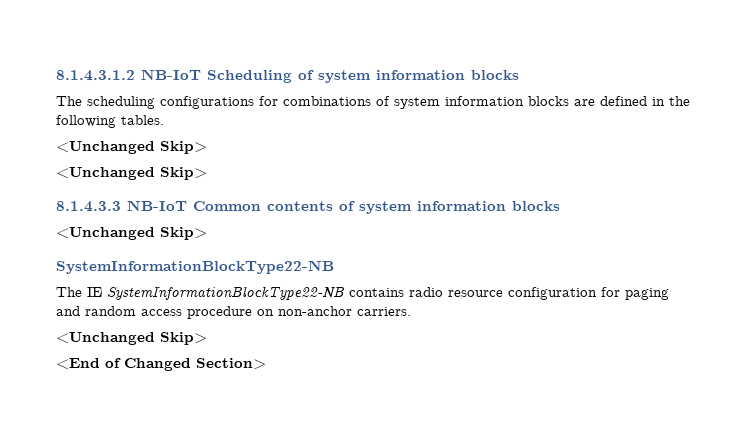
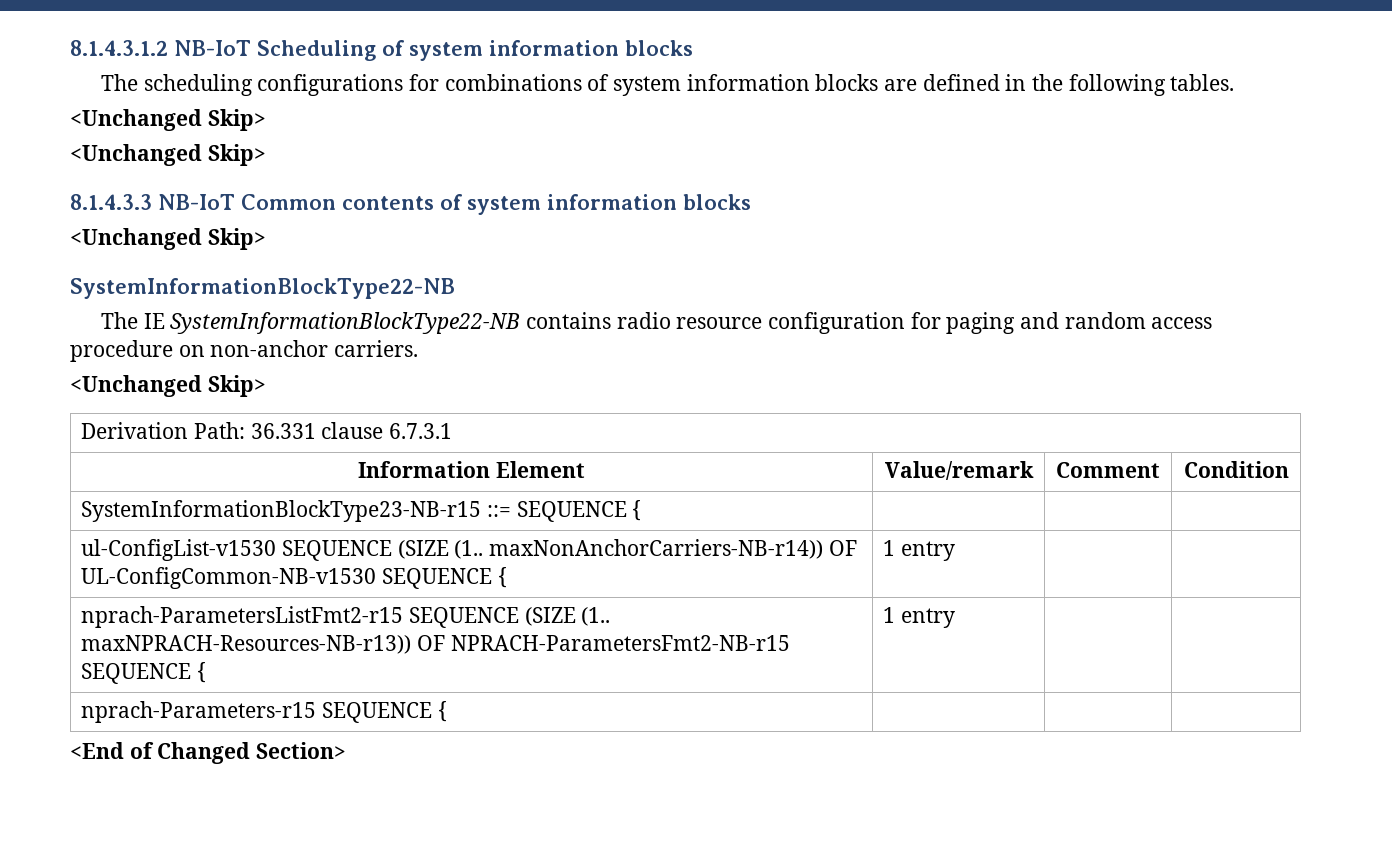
(207, 338) none -> [81,422,452,439] [358,461,585,478] [884,461,1034,480] [1056,462,1160,478] [1183,461,1289,478] [81,500,642,522] [81,539,857,561] [81,567,507,589] [883,540,955,561] [81,606,611,628] [81,635,790,654] [81,662,206,684] [883,607,955,628] [81,701,447,723] // Derivation Path: 36.331 clause 6.7.3.1 // Information Element | Value/remark | Comment | Condition // SystemInformationBlockType23-NB-r15 ::= SEQUENCE { | | | // ul-ConfigList-v1530 SEQUENCE (SIZE (1.. maxNonAnchorCarriers-NB-r14)) OF UL-ConfigCommon-NB-v1530 SEQUENCE { | 1 entry | | // nprach-ParametersListFmt2-r15 SEQUENCE (SIZE (1.. maxNPRACH-Resources-NB-r13)) OF NPRACH-ParametersFmt2-NB-r15 SEQUENCE { | 1 entry | | // nprach-Parameters-r15 SEQUENCE { | | |

